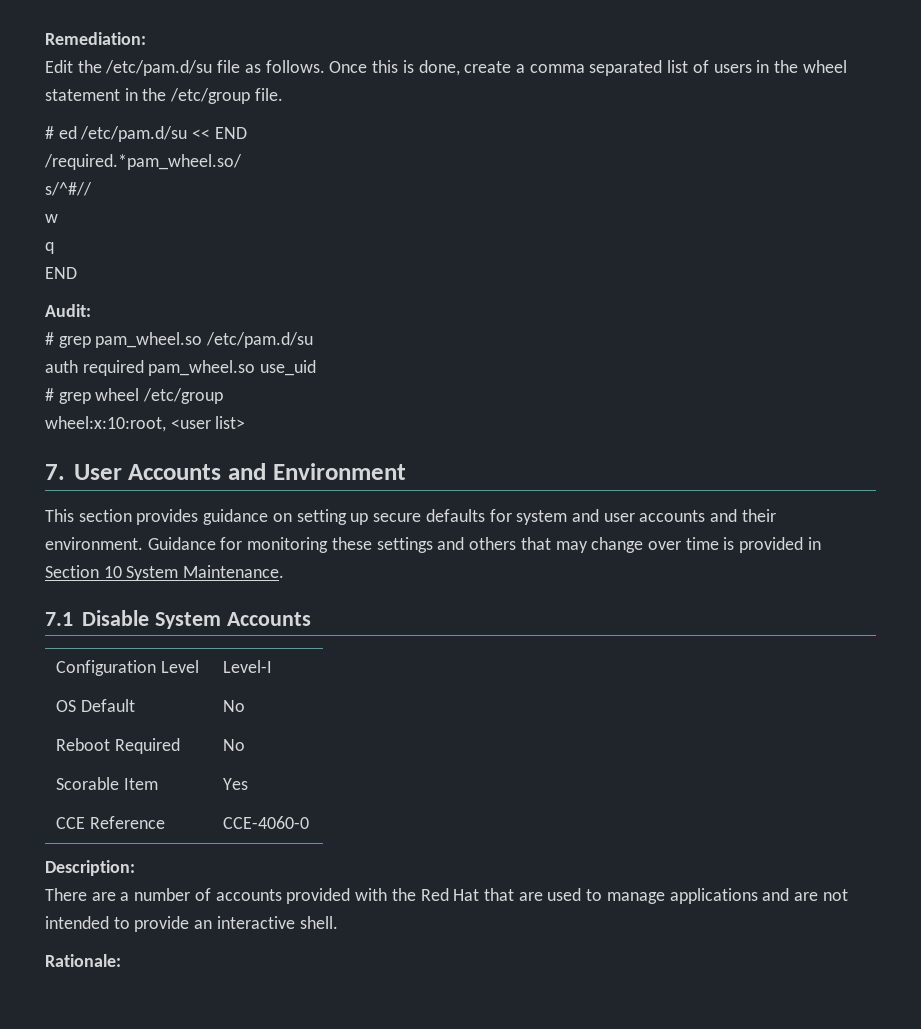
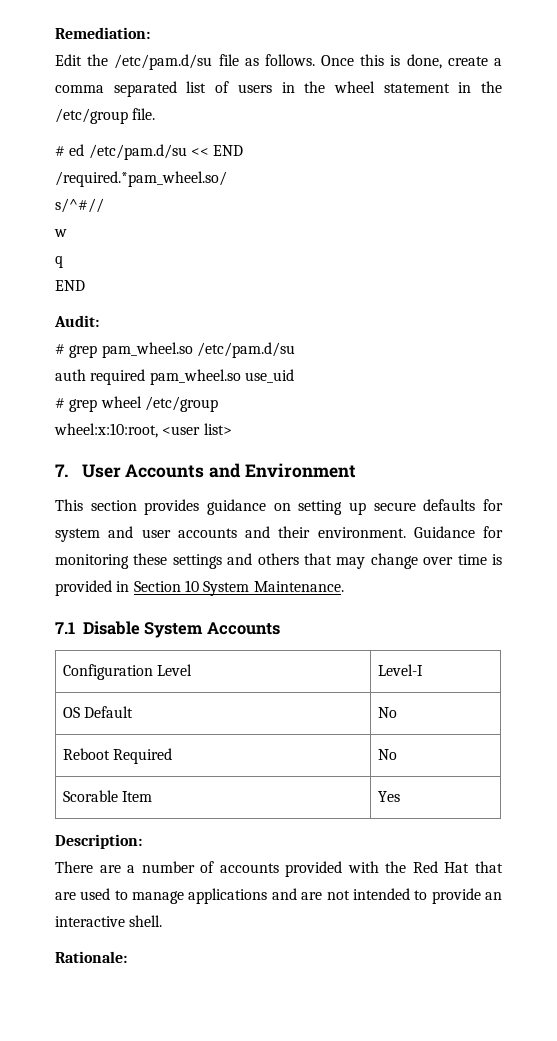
[56,816,166,829] [223,816,310,829] // CCE Reference | CCE-4060-0 -> (400, 796) none

